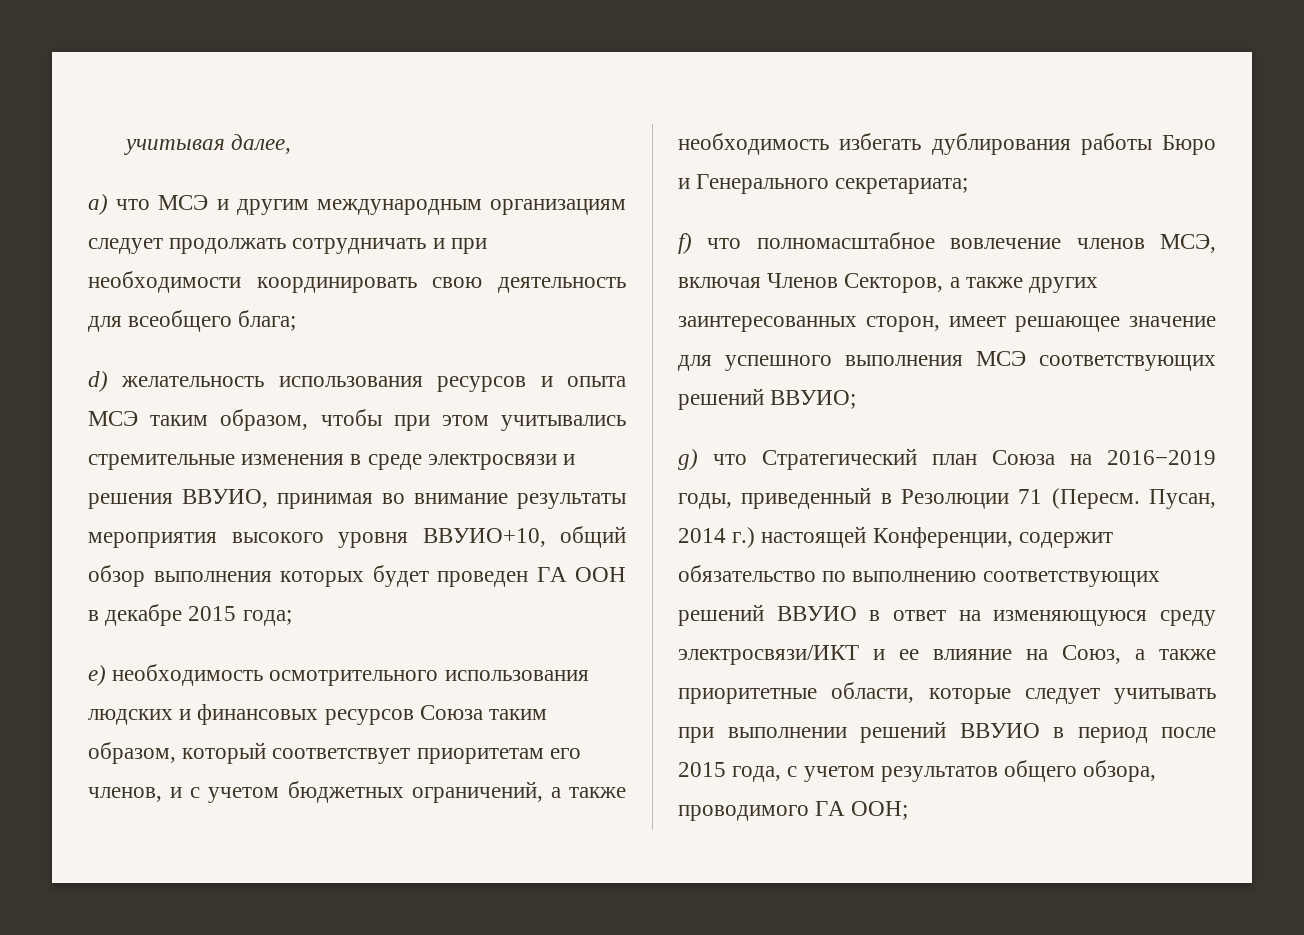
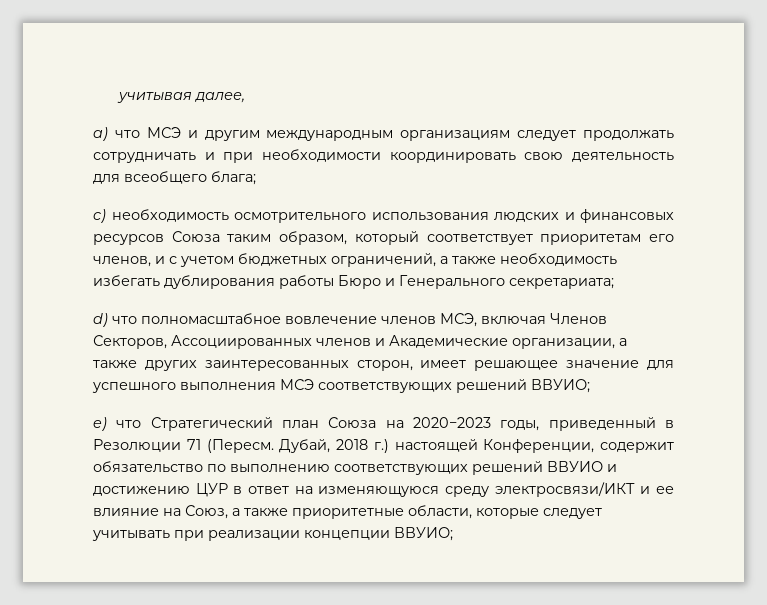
[88,371,626,392] [88,409,626,431] [88,454,576,470] [88,489,626,509] [88,526,626,548] [88,565,626,587] [88,604,292,626] [88,665,106,686] d) желательность использования ресурсов и опыта МСЭ таким образом, чтобы при этом учитывались стремительные изменения в среде электросвязи и решения ВВУИО, принимая во внимание результаты мероприятия высокого уровня ВВУИО+10, общий обзор выполнения которых будет проведен ГА ООН в декабре 2015 года; // e) -> [93,209,106,223] c)
[678,233,692,254] f) -> [93,313,108,327] d)
(944, 283) none -> [171,335,615,349] Ассоциированных членов и Академические организации,
[678,449,698,470] g) -> [93,417,107,431] e)
[1107,450,1216,465] 2016−2019 -> [413,417,491,428] 2020−2023
[1149,489,1216,509] [678,528,726,543] Пусан, 2014 -> [279,439,368,453] Дубай, 2018
(857, 613) none -> [607,464,617,472] [93,483,228,497] и достижению ЦУР
[727,721,1216,743] [678,760,1157,782] [678,801,909,821] выполнении решений ВВУИО в период после 2015 года, с учетом результатов общего обзора, проводимого ГА ООН; -> [208,527,453,541] реализации концепции ВВУИО;

